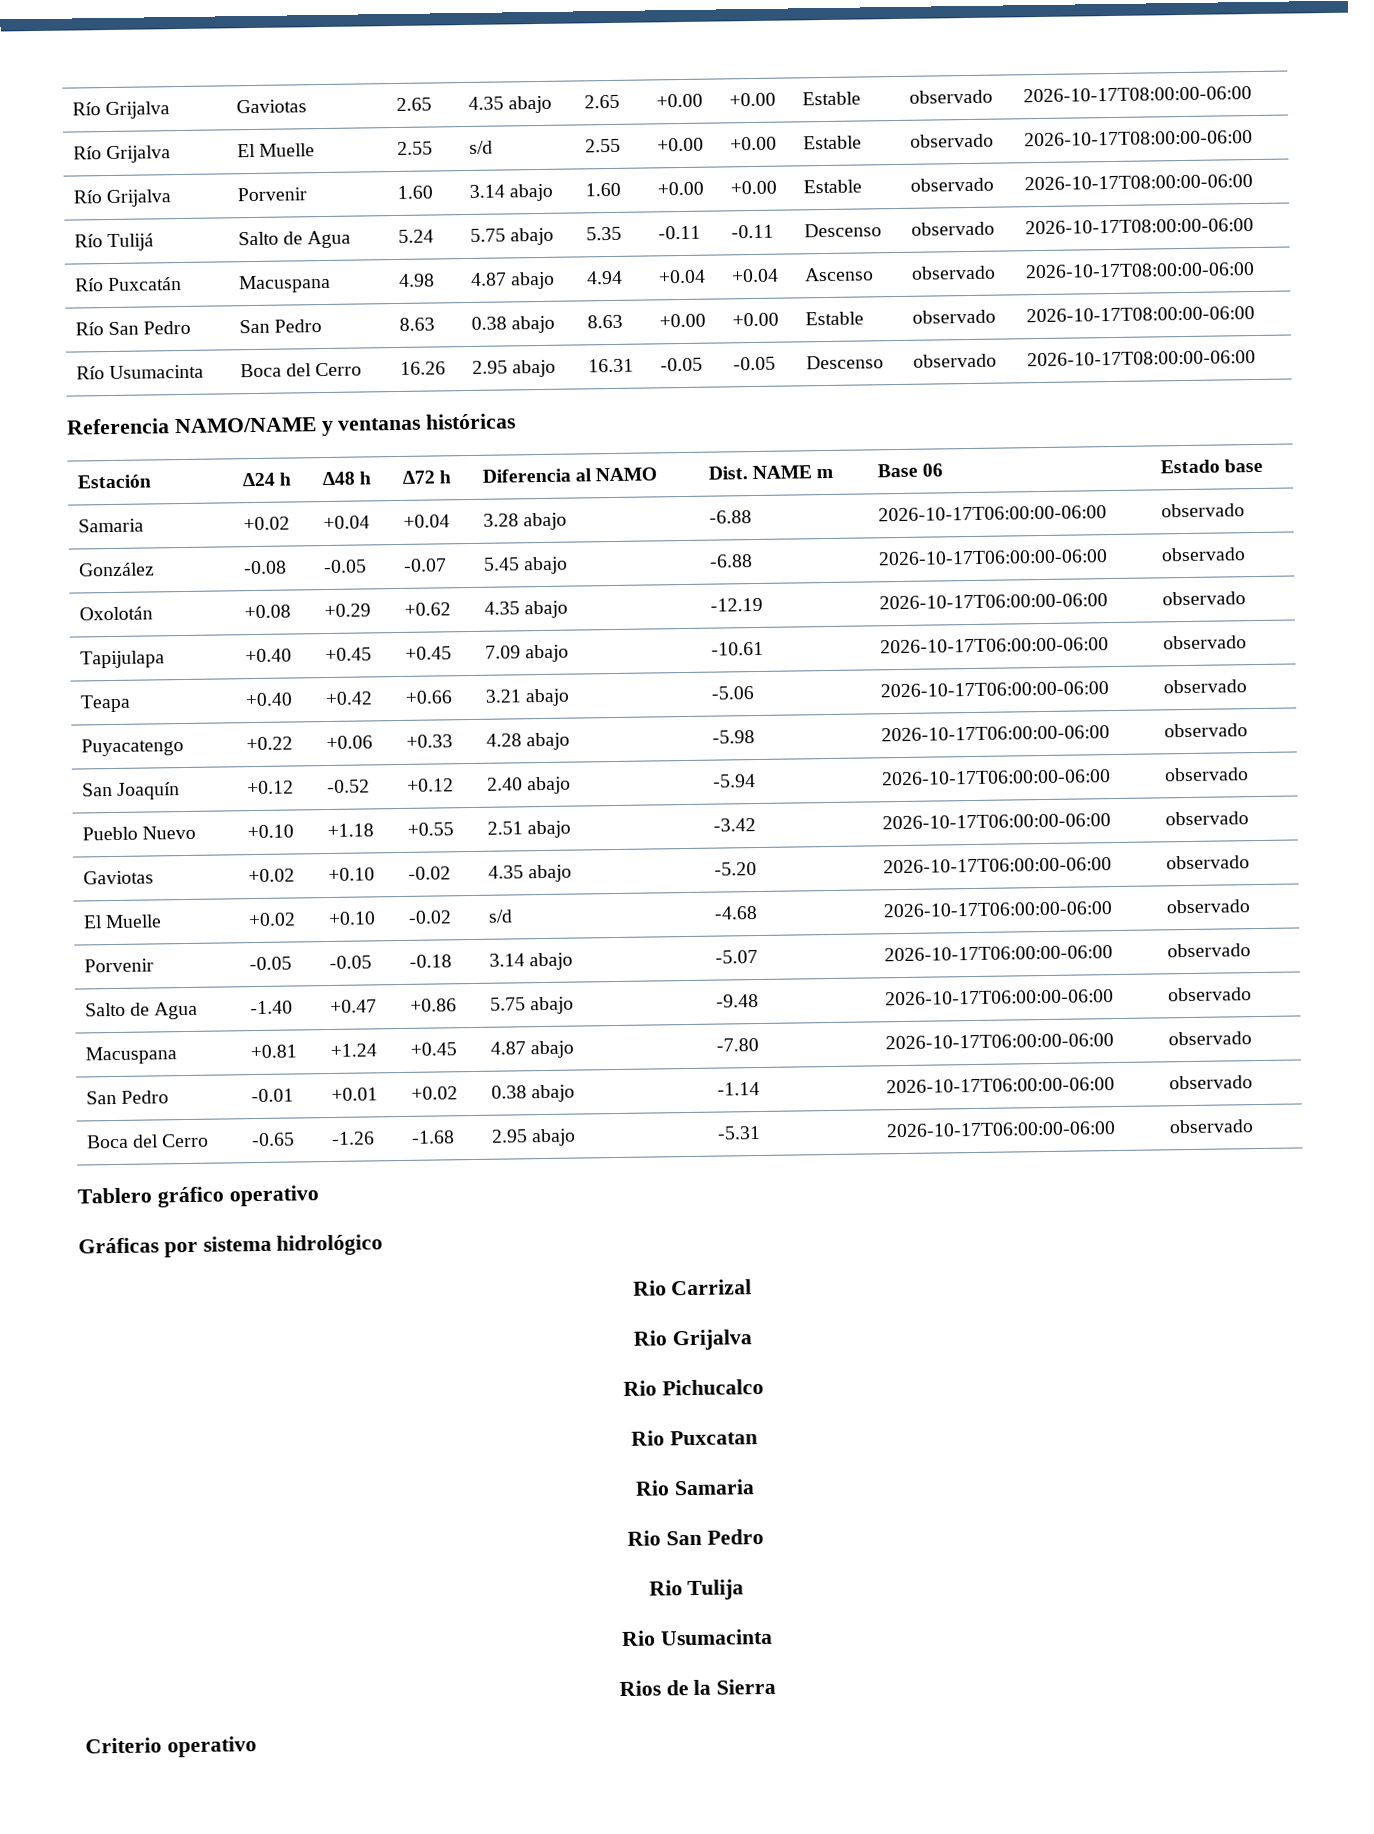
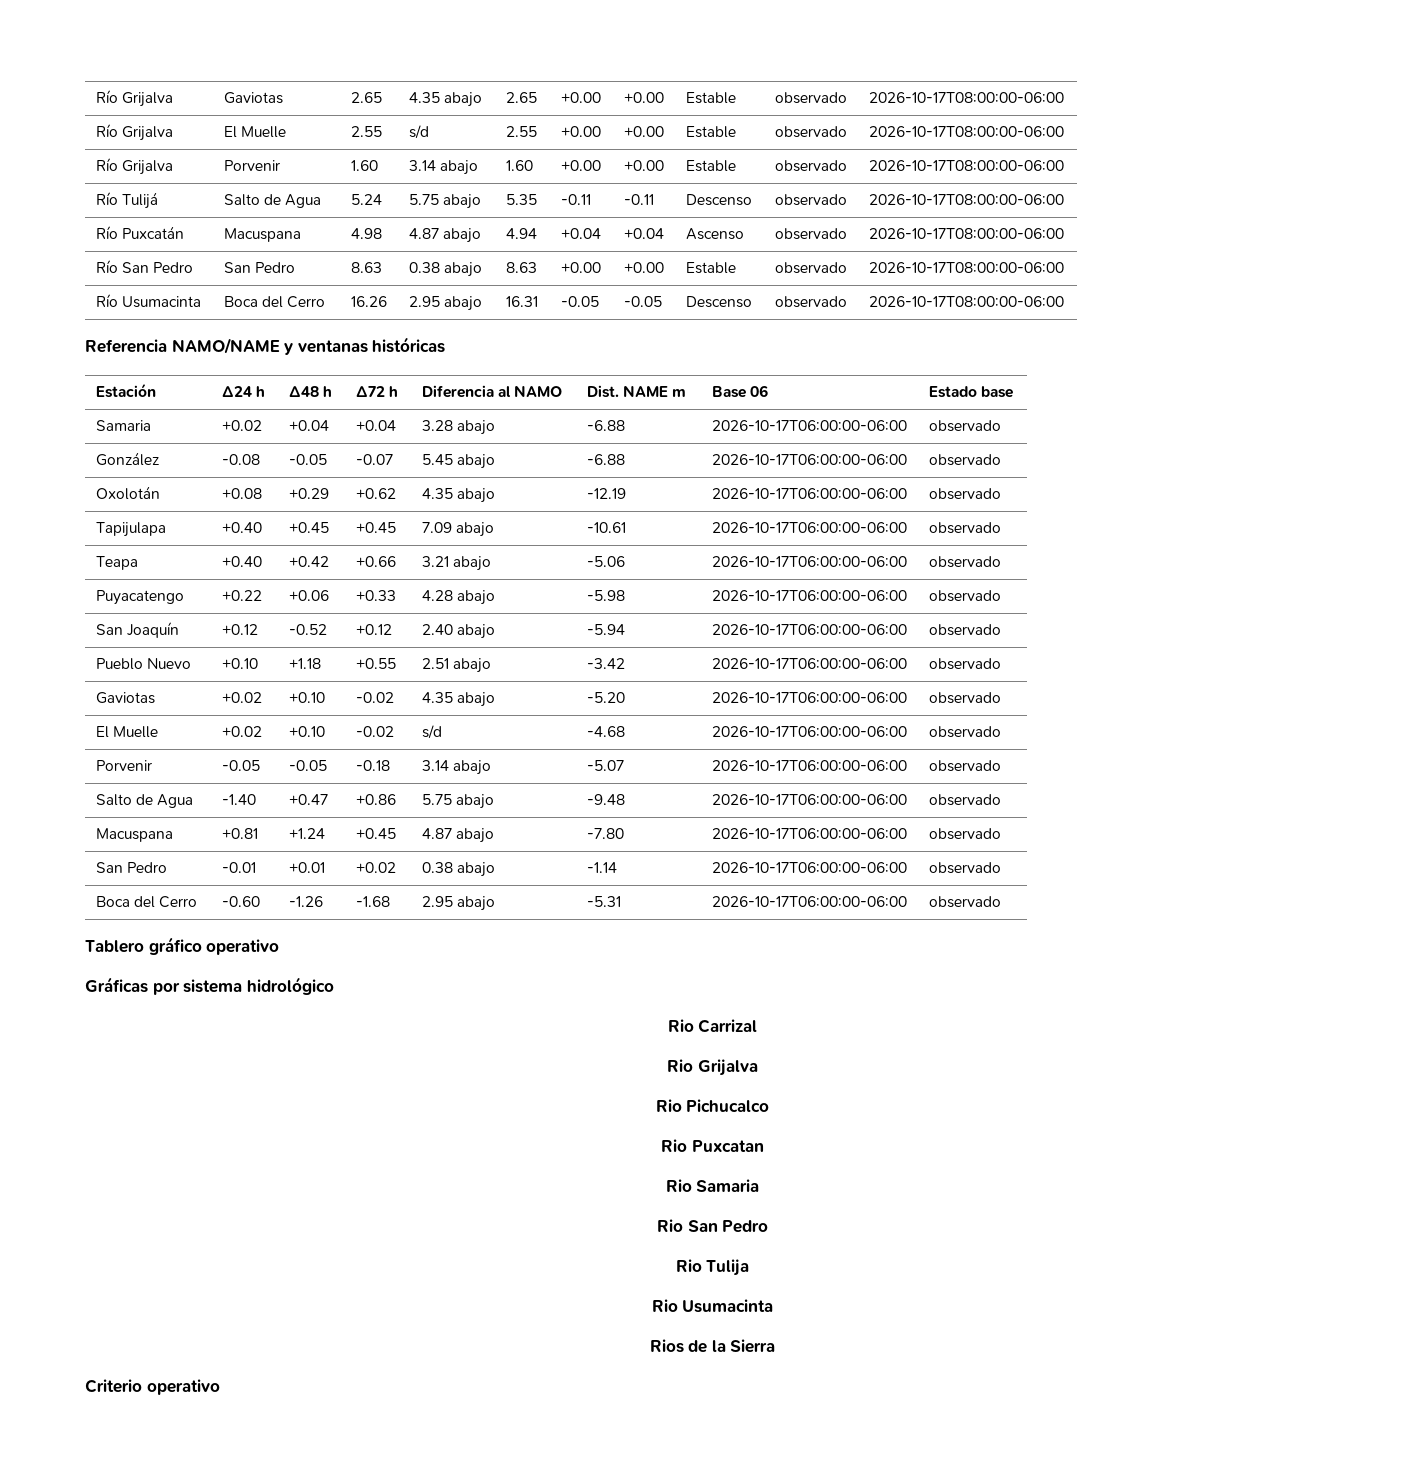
[250,1132,295,1147] -0.65 -> [221,896,260,907] -0.60

